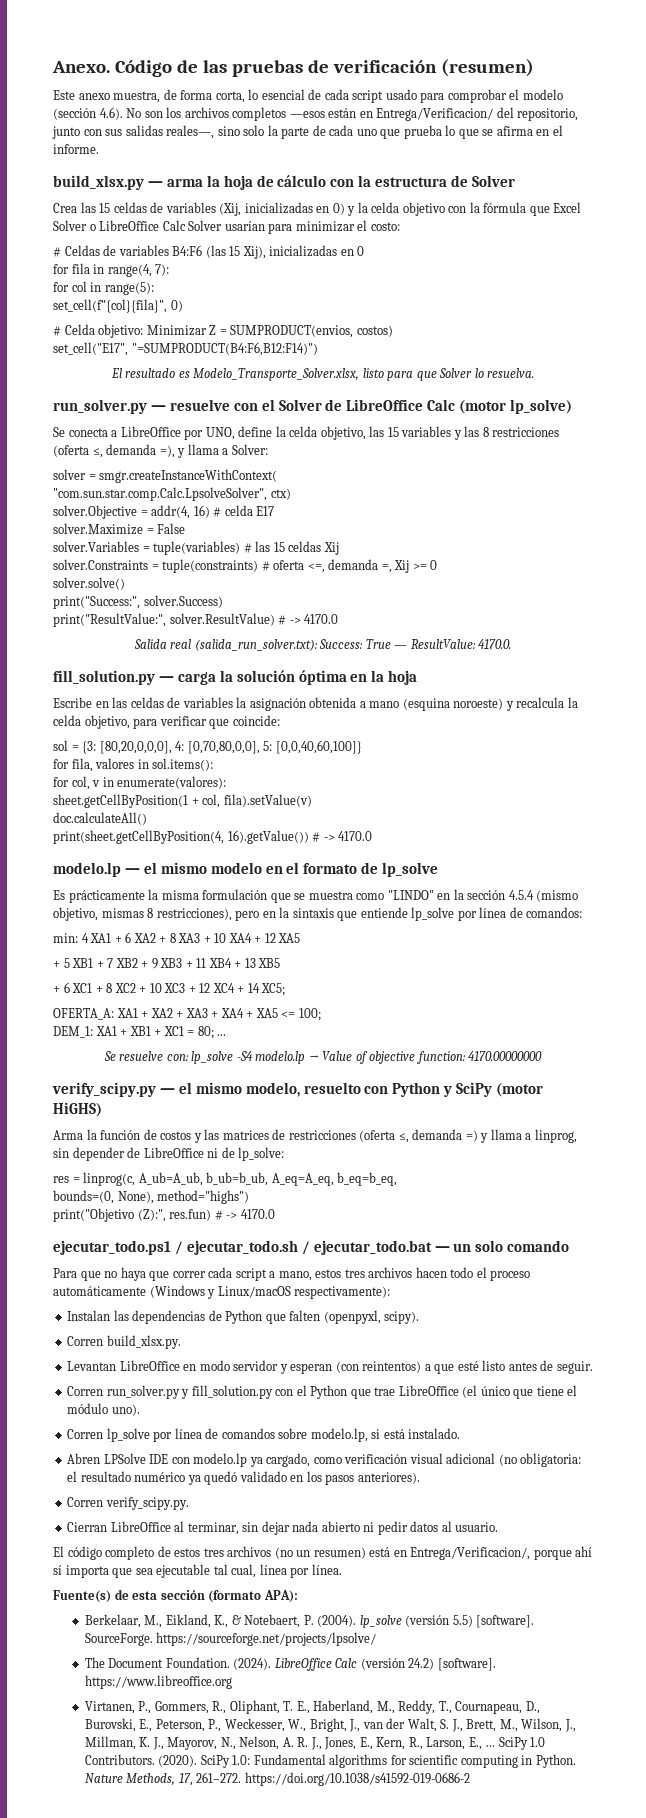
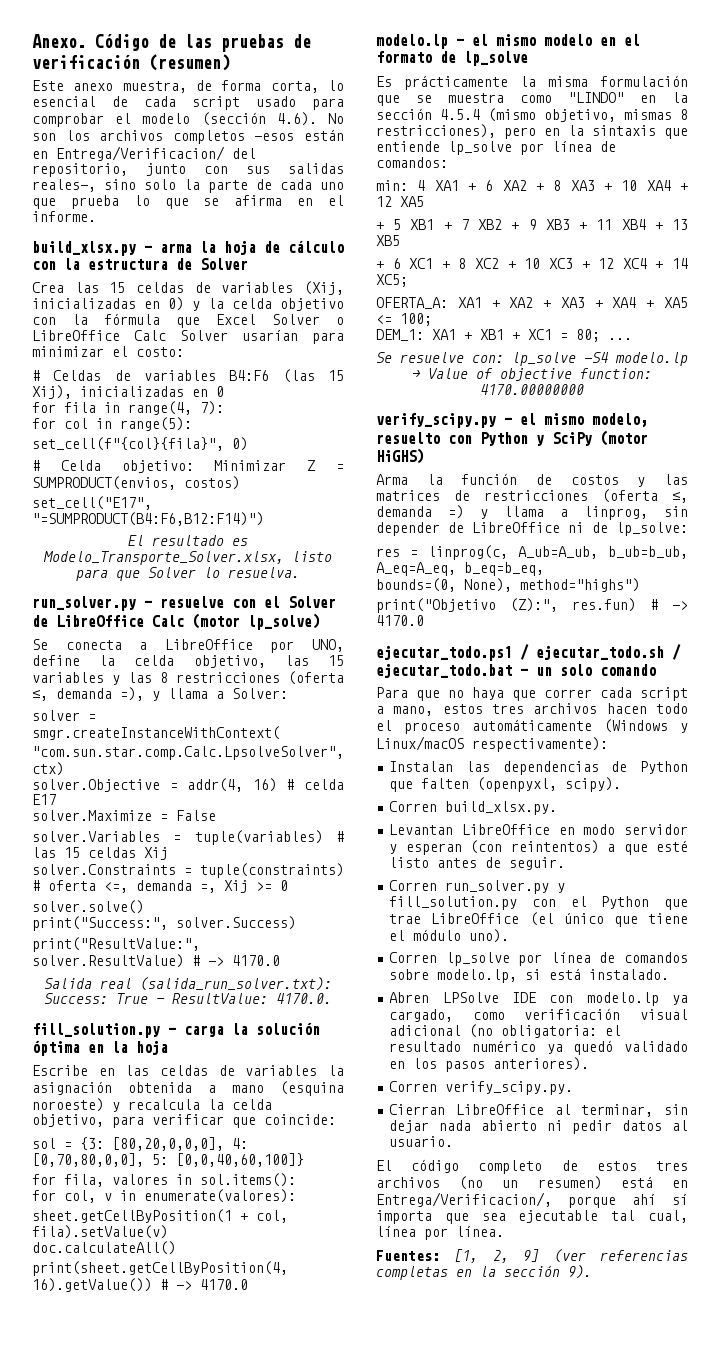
[53,1589,298,1603] [84,1614,535,1628] [84,1632,377,1646] [84,1657,496,1671] [84,1675,232,1689] [84,1700,540,1714] [84,1718,576,1732] [84,1736,546,1750] [84,1754,576,1768] [84,1772,470,1786] Fuente(s) de esta sección (formato APA): // Berkelaar, M., Eikland, K., & Notebaert, P. (2004). lp_solve (versión 5.5) [software]. SourceForge. https://sourceforge.net/projects/lpsolve/ // The Document Foundation. (2024). LibreOffice Calc (versión 24.2) [software]. https://www.libreoffice.org // Virtanen, P., Gommers, R., Oliphant, T. E., Haberland, M., Reddy, T., Cournapeau, D., Burovski, E., Peterson, P., Weckesser, W., Bright, J., van der Walt, S. J., Brett, M., Wilson, J., Millman, K. J., Mayorov, N., Nelson, A. R. J., Jones, E., Kern, R., Larson, E., … SciPy 1.0 Contributors. (2020). SciPy 1.0: Fundamental algorithms for scientific computing in Python. Nature Methods, 17, 261–272. https://doi.org/10.1038/s41592-019-0686-2 -> [376,1249,688,1263] [376,1265,592,1280] Fuentes: [1, 2, 9] (ver referencias completas en la sección 9).

